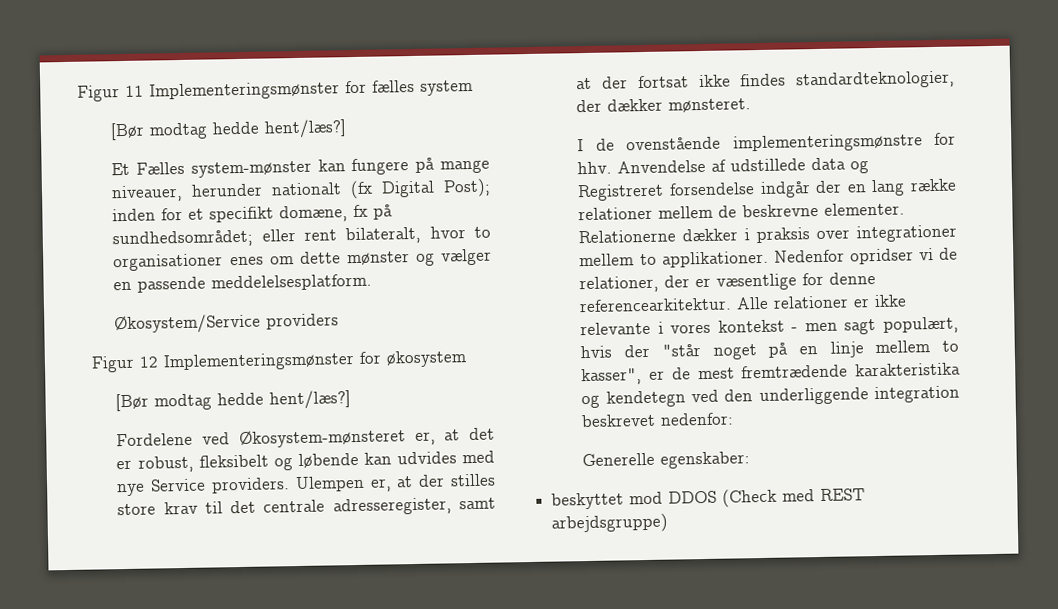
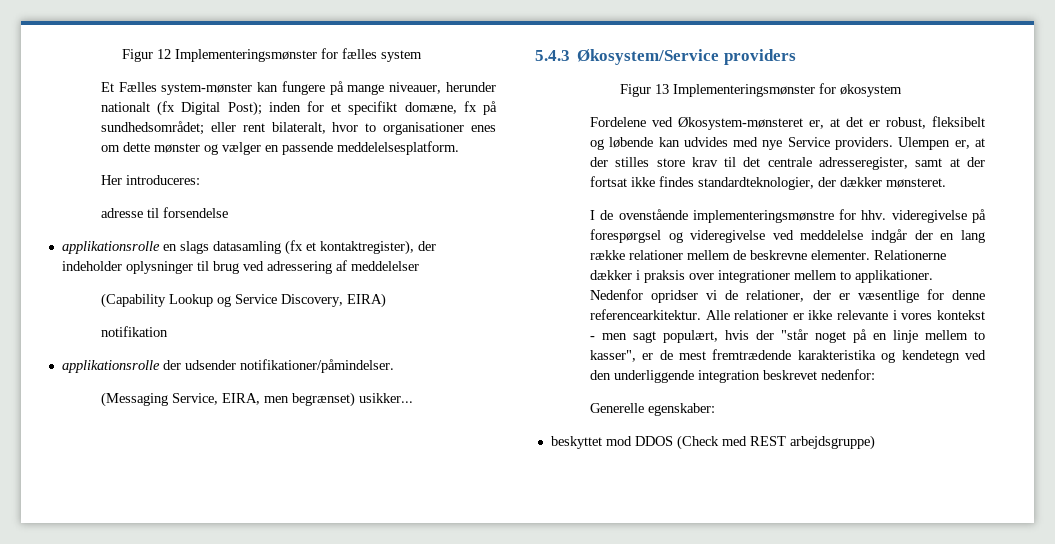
[76,85,144,102] Figur 11 -> [121,49,171,62] Figur 12
[110,119,348,141] // [Bør modtag hedde hent/læs?] -> (422, 56) none
(373, 282) none -> [100,175,200,185] [100,207,228,218] [61,240,436,255] [61,260,419,274] [100,293,386,308] [100,326,168,337] [61,359,394,373] [100,392,413,407] [535,50,570,61] Her introduceres: // adresse til forsendelse // applikationsrolle en slags datasamling (fx et kontaktregister), der indeholder oplysninger til brug ved adressering af meddelelser // (Capability Lookup og Service Discovery, EIRA) // notifikation // applikationsrolle der udsender notifikationer/påmindelser. // (Messaging Service, EIRA, men begrænset) usikker... // 5.4.3
[139,356,159,368] 12 -> [654,84,669,94] 13
[115,390,352,412] // [Bør modtag hedde hent/læs?] -> (902, 90) none
[617,157,870,174] [577,182,756,202] Anvendelse af udstillede data og Registreret forsendelse -> [891,209,986,223] [589,229,864,243] videregivelse på forespørgsel og videregivelse ved meddelelse

